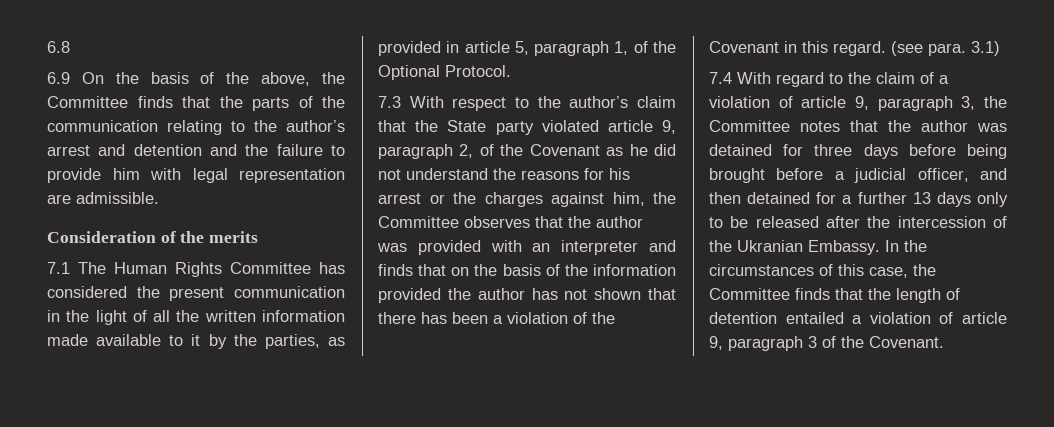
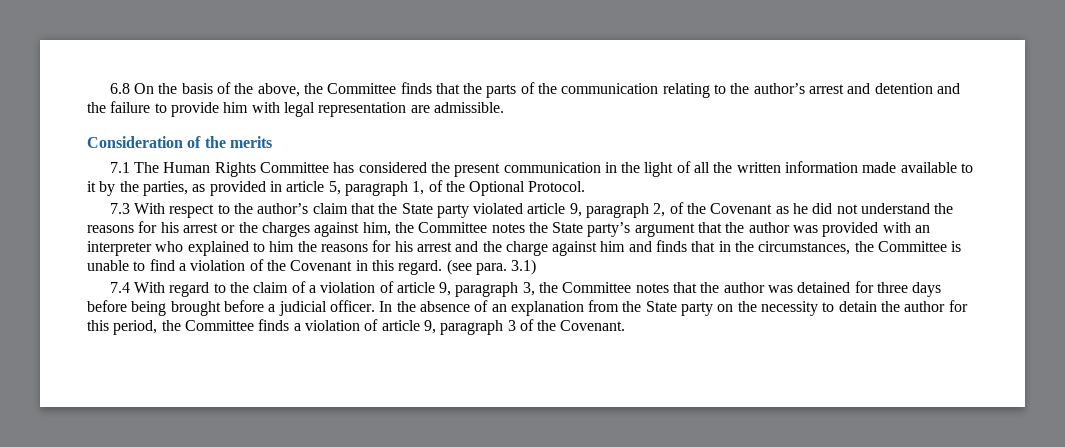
[47,72,70,84] // 6.9 -> (130, 88) none
[464,216,530,228] observes -> [491,222,695,237] notes the State party’s argument
[649,240,676,252] [378,264,676,276] [378,288,676,303] [378,312,488,324] and finds that on the basis of the information provided the author has not shown that there has been -> [155,240,962,256] [87,259,175,271] who explained to him the reasons for his arrest and the charge against him and finds that in the circumstances, the Committee is unable to find
[917,168,1007,182] [709,192,1008,207] [709,216,1007,228] [709,240,927,255] [709,264,936,278] [709,288,960,303] [709,312,844,324] officer, and then detained for a further 13 days only to be released after the intercession of the Ukranian Embassy. In the circumstances of this case, the Committee finds that the length of detention entailed -> [329,300,968,316] [87,319,290,335] officer. In the absence of an explanation from the State party on the necessity to detain the author for this period, the Committee finds

